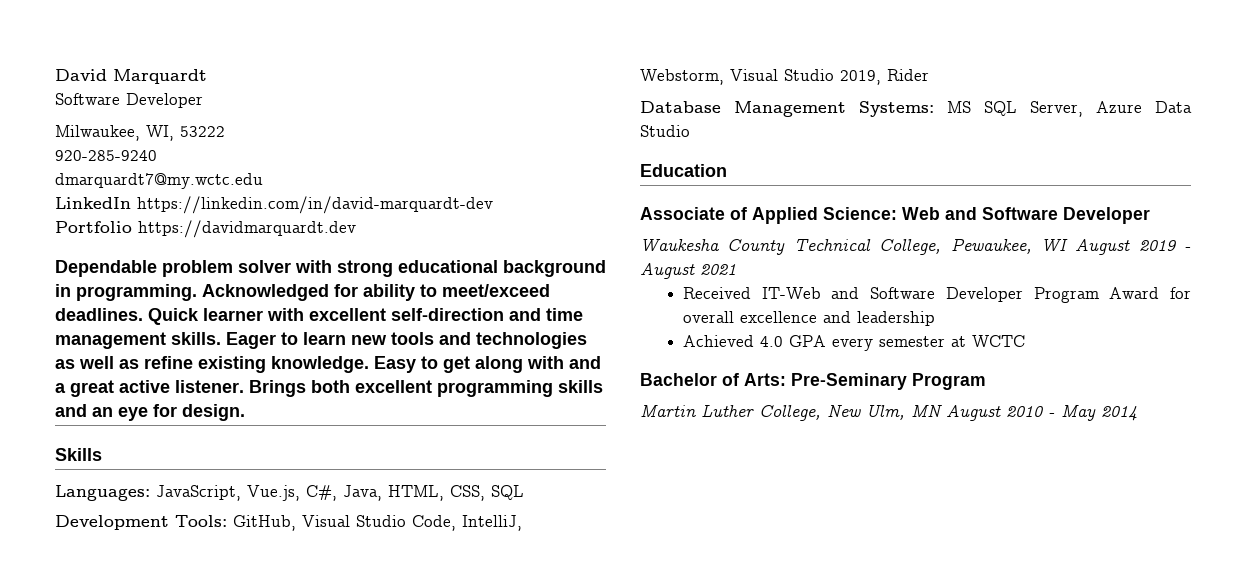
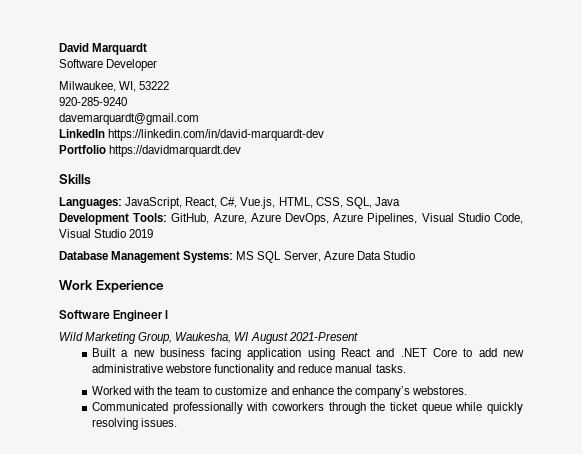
[55,173,263,189] dmarquardt7@my.wctc.edu -> [59,113,199,125] davemarquardt@gmail.com
[55,260,606,277] [55,284,550,301] [55,308,583,325] [55,332,587,349] [55,356,601,373] [55,380,603,397] [55,404,245,421] [55,448,102,461] [55,485,524,501] [55,515,522,531] [640,69,929,85] Dependable problem solver with strong educational background in programming. Acknowledged for ability to meet/exceed deadlines. Quick learner with excellent self-direction and time management skills. Eager to learn new tools and technologies as well as refine existing knowledge. Easy to get along with and a great active listener. Brings both excellent programming skills and an eye for design. // Skills // Languages: JavaScript, Vue.js, C#, Java, HTML, CSS, SQL // Development Tools: GitHub, Visual Studio Code, IntelliJ, Webstorm, Visual Studio 2019, Rider -> [59,174,91,185] [59,197,400,209] [59,213,523,225] [59,229,154,238] Skills // Languages: JavaScript, React, C#, Vue.js, HTML, CSS, SQL, Java // Development Tools: GitHub, Azure, Azure DevOps, Azure Pipelines, Visual Studio Code, Visual Studio 2019
[640,164,727,177] [640,207,1150,224] [640,238,1191,255] [640,263,736,279] [682,287,1191,303] [682,311,935,326] [682,335,1025,351] [640,373,986,390] [640,404,1137,421] Education // Associate of Applied Science: Web and Software Developer // Waukesha County Technical College, Pewaukee, WI August 2019 - August 2021 // Received IT-Web and Software Developer Program Award for overall excellence and leadership // Achieved 4.0 GPA every semester at WCTC // Bachelor of Arts: Pre-Seminary Program // Martin Luther College, New Ulm, MN August 2010 - May 2014 -> [59,280,164,293] [59,310,169,322] [59,332,358,344] [91,348,525,360] [91,364,406,376] [91,386,467,398] [91,402,523,414] [91,418,178,430] Work Experience // Software Engineer I // Wild Marketing Group, Waukesha, WI August 2021-Present // Built a new business facing application using React and .NET Core to add new administrative webstore functionality and reduce manual tasks. // Worked with the team to customize and enhance the company’s webstores. // Communicated professionally with coworkers through the ticket queue while quickly resolving issues.

